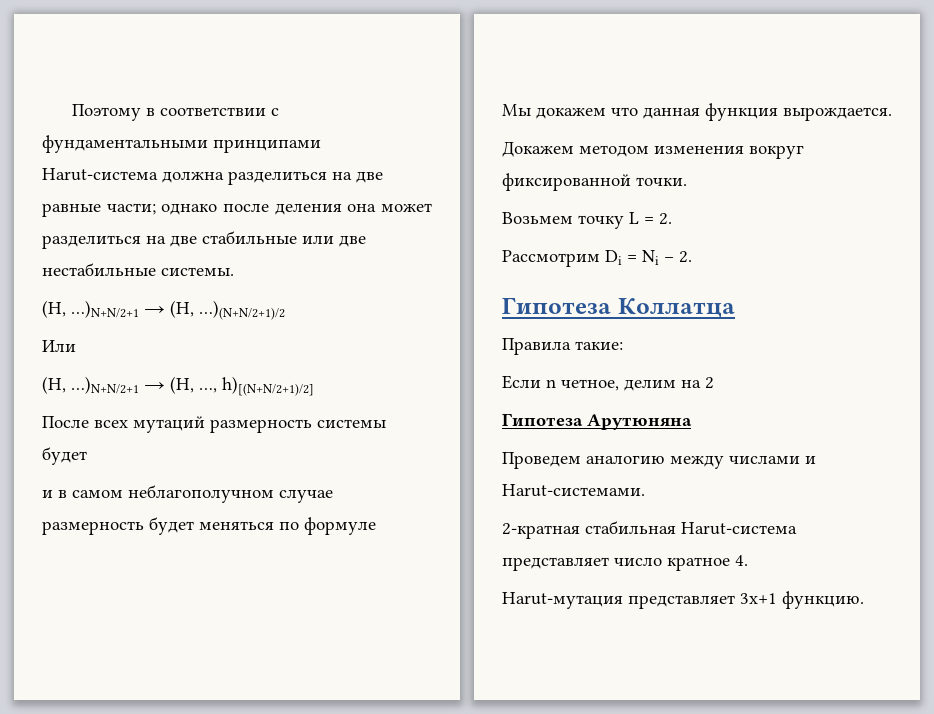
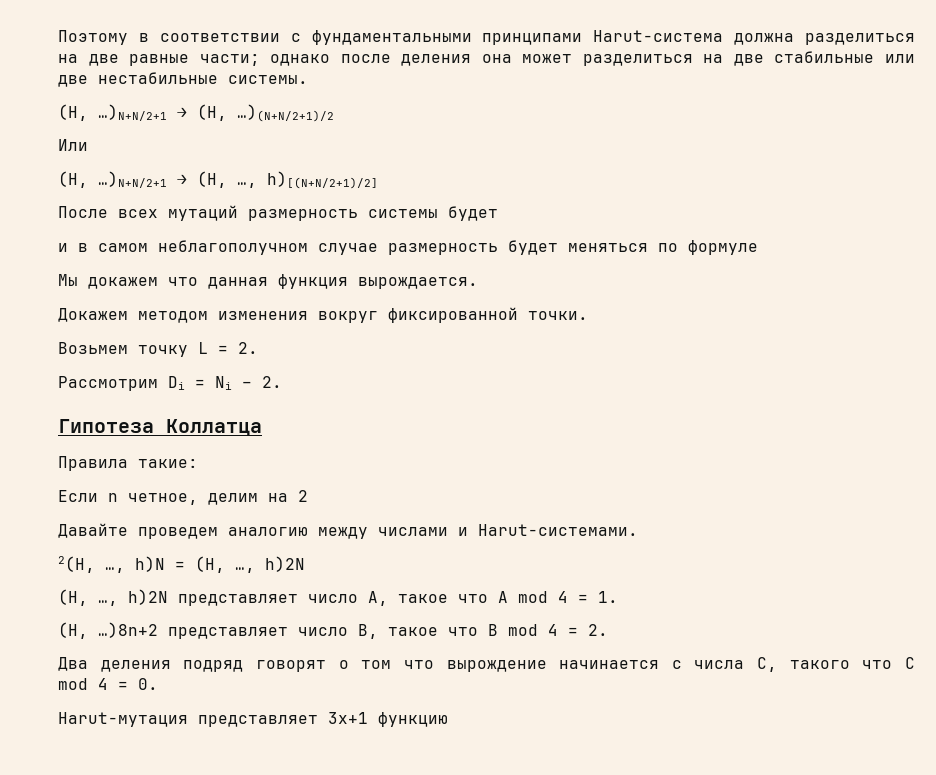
[502,413,692,430] [502,452,581,469] Гипотеза Арутюняна // Проведем -> [58,523,218,539] Давайте проведем
[502,521,797,539] [502,555,748,571] 2-кратная стабильная Harut-система представляет число кратное 4. -> [58,556,305,573] [58,589,618,606] [58,622,608,639] [58,657,915,672] [58,678,158,690] 2(H, …, h)N = (H, …, h)2N // (H, …, h)2N представляет число A, такое что A mod 4 = 1. // (H, …)8n+2 представляет число B, такое что B mod 4 = 2. // Два деления подряд говорят о том что вырождение начинается с числа C, такого что C mod 4 = 0.
[782,591,864,609] функцию. -> [378,712,448,727] функцию

